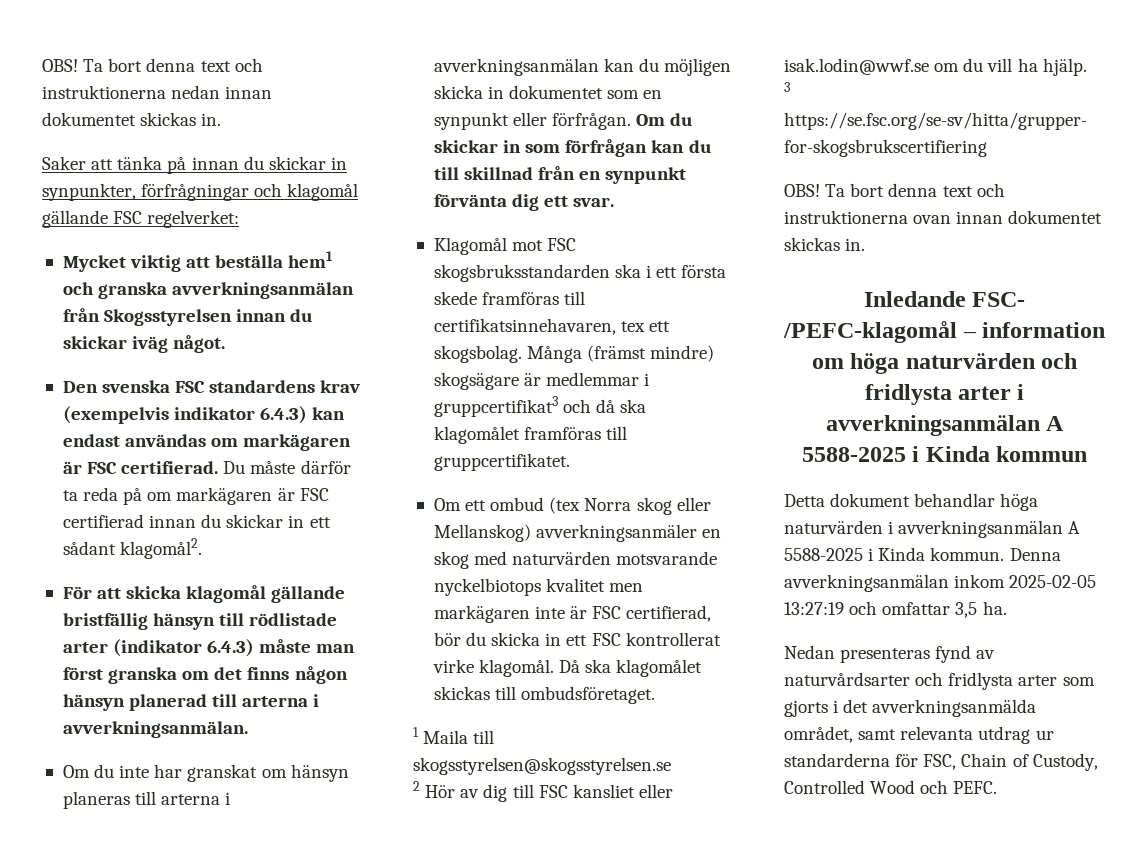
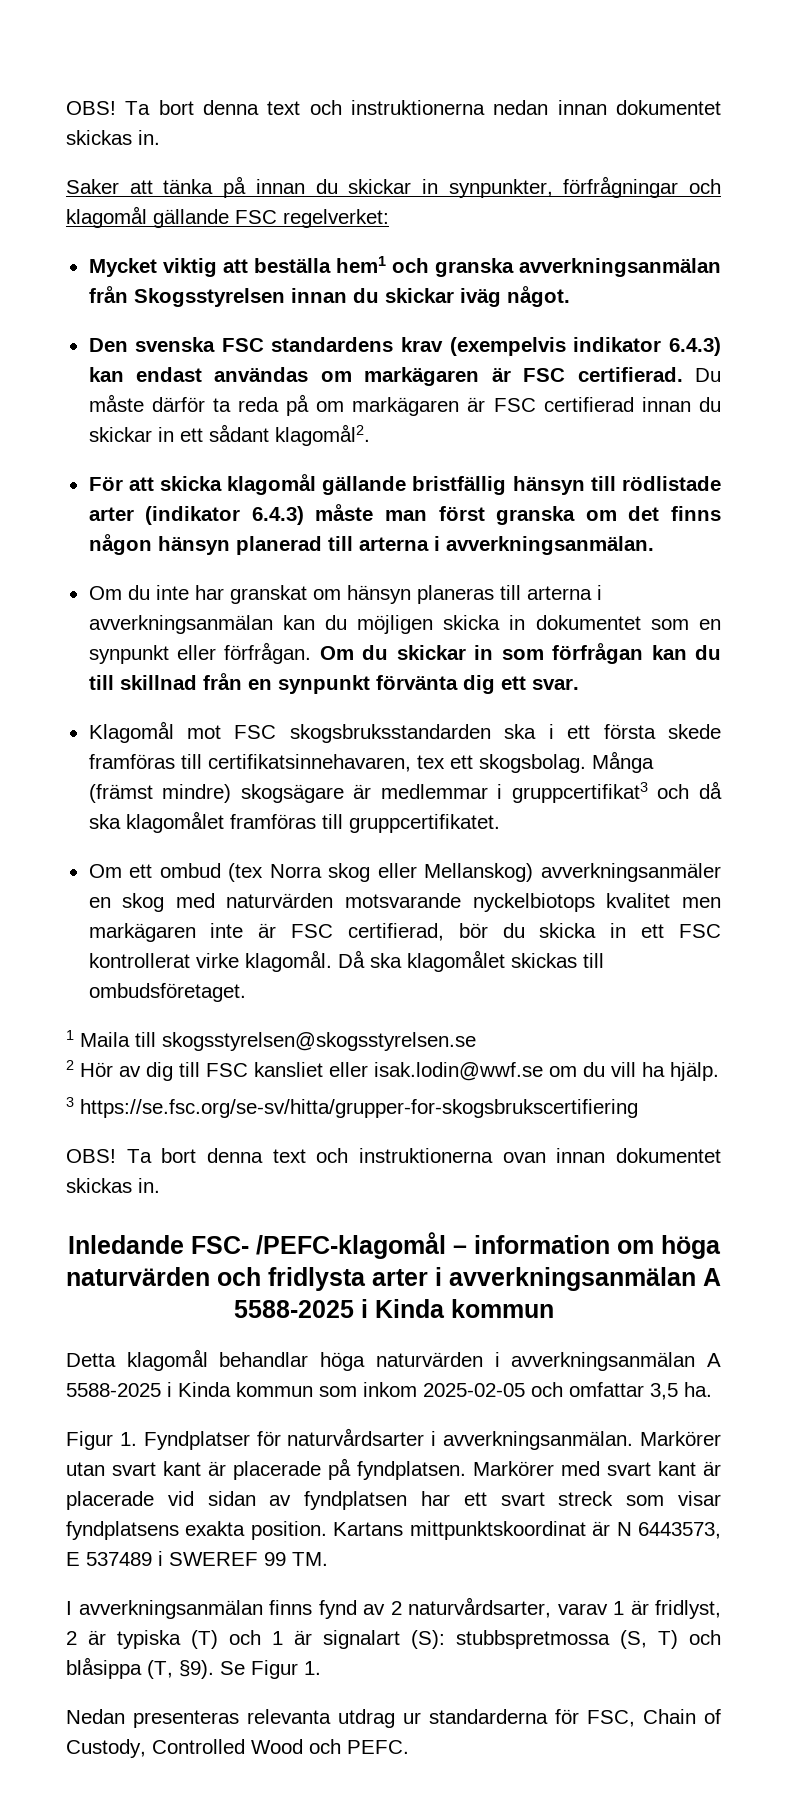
[830,493,911,507] dokument -> [126,1349,208,1371] klagomål
[930,547,1061,561] [784,574,949,592] kommun. Denna avverkningsanmälan -> [236,1382,357,1397] kommun som
[784,602,844,615] 13:27:19 -> (525, 1390) none
[784,645,996,663] [784,672,1095,690] [784,699,1037,717] [784,726,897,743] Nedan presenteras fynd av naturvårdsarter och fridlysta arter som gjorts i det avverkningsanmälda området, samt -> [66,1428,721,1450] [66,1458,721,1480] [66,1491,721,1510] [66,1521,722,1540] [66,1551,328,1566] [66,1597,721,1619] [66,1630,721,1649] [66,1657,321,1679] [66,1709,239,1728] Figur 1. Fyndplatser för naturvårdsarter i avverkningsanmälan. Markörer utan svart kant är placerade på fyndplatsen. Markörer med svart kant är placerade vid sidan av fyndplatsen har ett svart streck som visar fyndplatsens exakta position. Kartans mittpunktskoordinat är N 6443573, E 537489 i SWEREF 99 TM. // I avverkningsanmälan finns fynd av 2 naturvårdsarter, varav 1 är fridlyst, 2 är typiska (T) och 1 är signalart (S): stubbspretmossa (S, T) och blåsippa (T, §9). Se Figur 1. // Nedan presenteras

